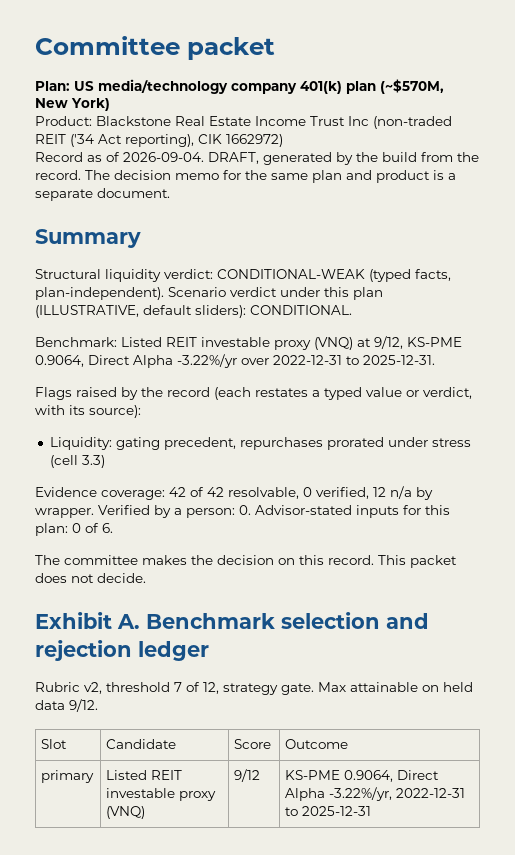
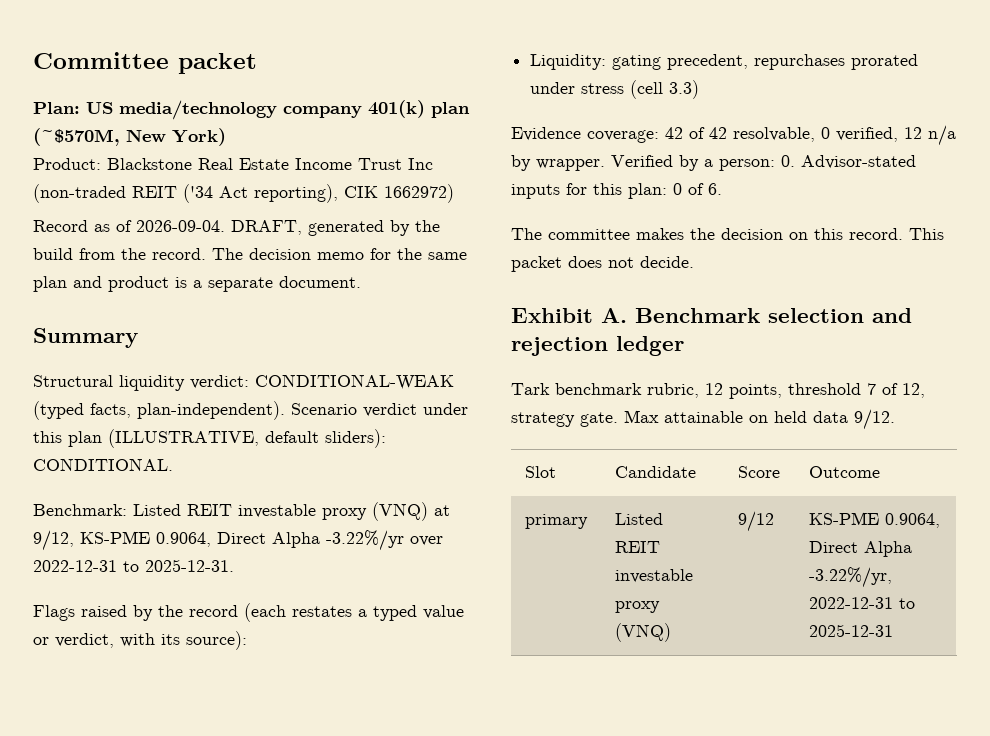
[35,682,102,694] Rubric v2, -> [511,383,782,399] Tark benchmark rubric, 12 points,

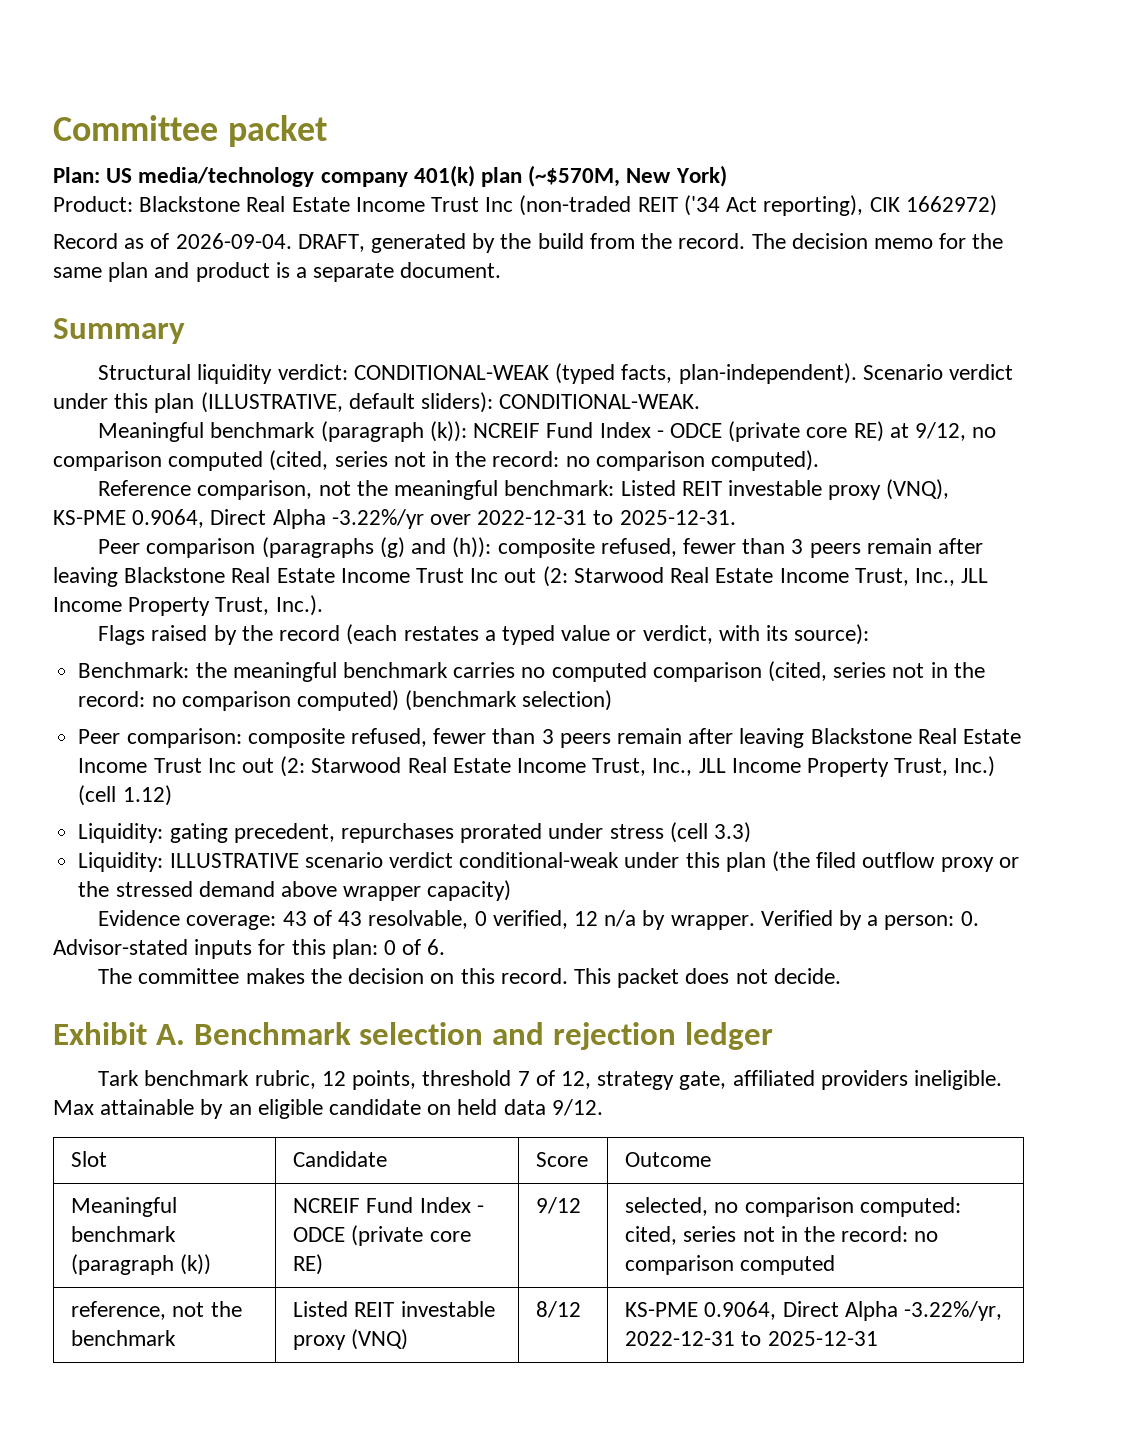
[33,458,173,471] [33,502,450,521] [33,530,74,551] CONDITIONAL. // Benchmark: Listed REIT investable proxy (VNQ) at 9/12, -> [499,394,701,409] [98,421,997,442] [53,450,820,471] [98,479,950,500] CONDITIONAL-WEAK. // Meaningful benchmark (paragraph (k)): NCREIF Fund Index - ODCE (private core RE) at 9/12, no comparison computed (cited, series not in the record: no comparison computed). // Reference comparison, not the meaningful benchmark: Listed REIT investable proxy (VNQ),
(234, 565) none -> [98,537,984,558] [53,566,989,587] [53,595,323,616] // Peer comparison (paragraphs (g) and (h)): composite refused, fewer than 3 peers remain after leaving Blackstone Real Estate Income Trust Inc out (2: Starwood Real Estate Income Trust, Inc., JLL Income Property Trust, Inc.).
(247, 640) none -> [78,661,985,682] [78,690,613,711] [78,728,1022,748] [78,756,996,777] [78,785,172,806] // Benchmark: the meaningful benchmark carries no computed comparison (cited, series not in the record: no comparison computed) (benchmark selection) // Peer comparison: composite refused, fewer than 3 peers remain after leaving Blackstone Real Estate Income Trust Inc out (2: Starwood Real Estate Income Trust, Inc., JLL Income Property Trust, Inc.) (cell 1.12)
(700, 89) none -> [78,851,1019,872] [78,880,512,901] // Liquidity: ILLUSTRATIVE scenario verdict conditional-weak under this plan (the filed outflow proxy or the stressed demand above wrapper capacity)
[665,127,727,139] 42 of 42 -> [282,910,363,926] 43 of 43
[580,410,743,427] gate. Max attainable -> [679,1070,1003,1090] [53,1099,422,1119] gate, affiliated providers ineligible. Max attainable by an eligible candidate
[524,514,588,529] primary -> [71,1197,178,1217] [71,1226,177,1242] [71,1254,212,1275] [293,1197,484,1213] [293,1225,471,1246] [293,1254,324,1275] [536,1197,582,1214] [625,1197,961,1217] [625,1226,939,1245] [625,1255,836,1275] [71,1301,242,1320] [71,1330,177,1346] Meaningful benchmark (paragraph (k)) | NCREIF Fund Index - ODCE (private core RE) | 9/12 | selected, no comparison computed: cited, series not in the record: no comparison computed // reference, not the benchmark
[737,511,774,532] 9/12 -> [536,1301,582,1318] 8/12

